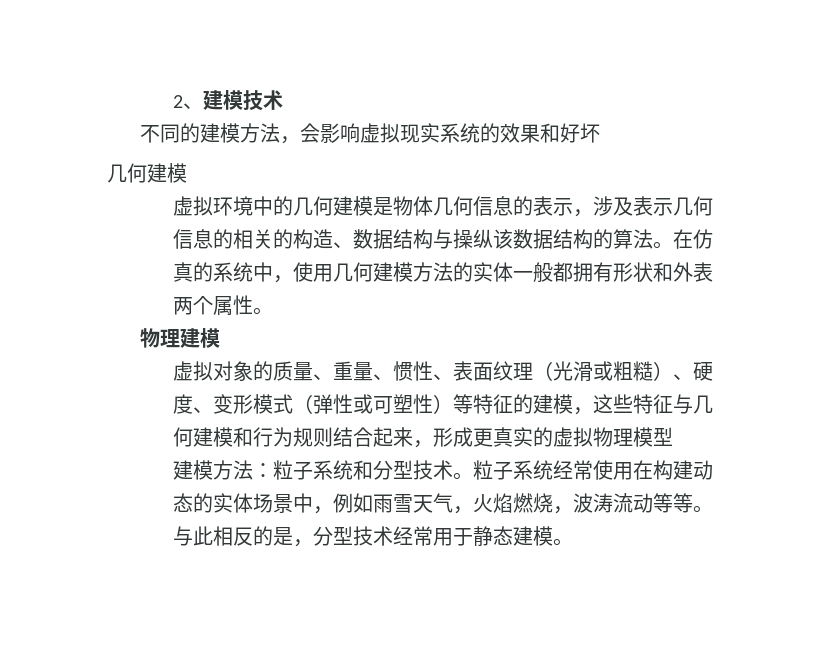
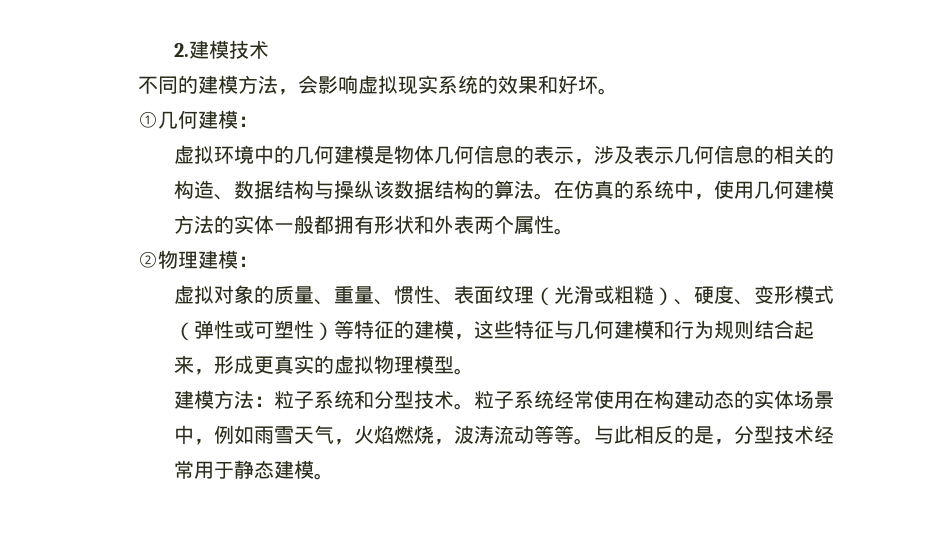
[173,95,204,109] 2、 -> [174,43,190,57] 2.
[107,163,187,183] // 几何建模 -> [598,88,619,95] [138,110,259,129] 。 // ①几何建模：
(274, 311) none -> [138,251,159,268] ②
(221, 338) none -> [238,256,259,267] ：
(674, 436) none -> [454,368,475,375] 。

